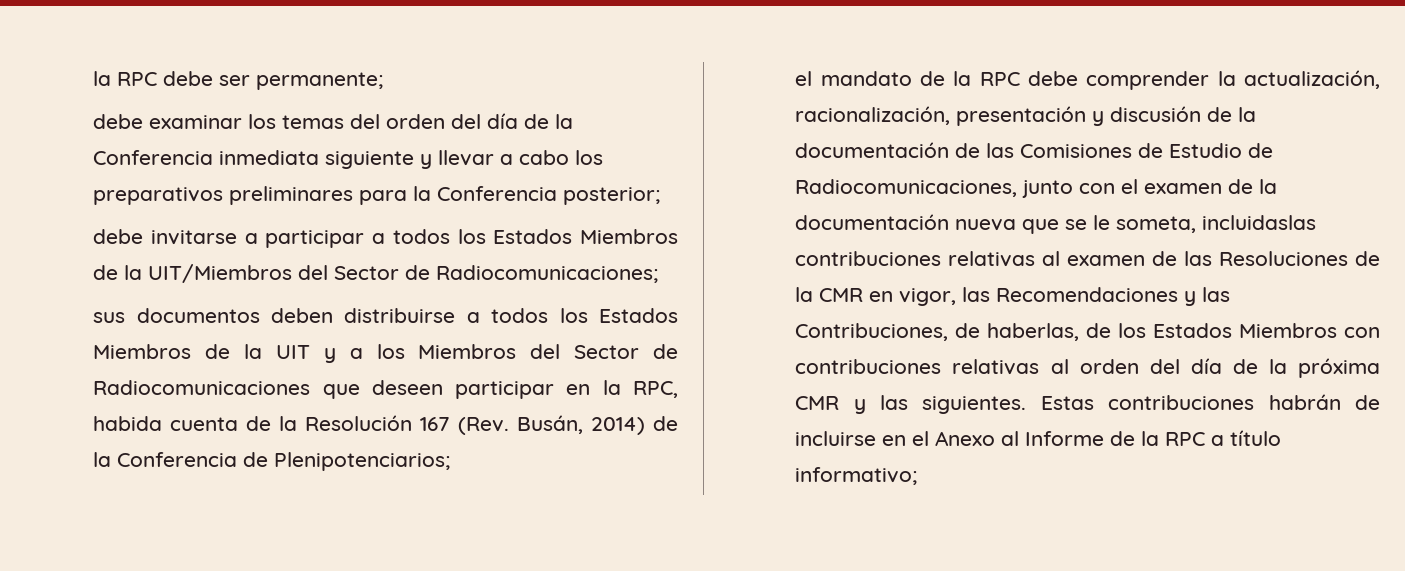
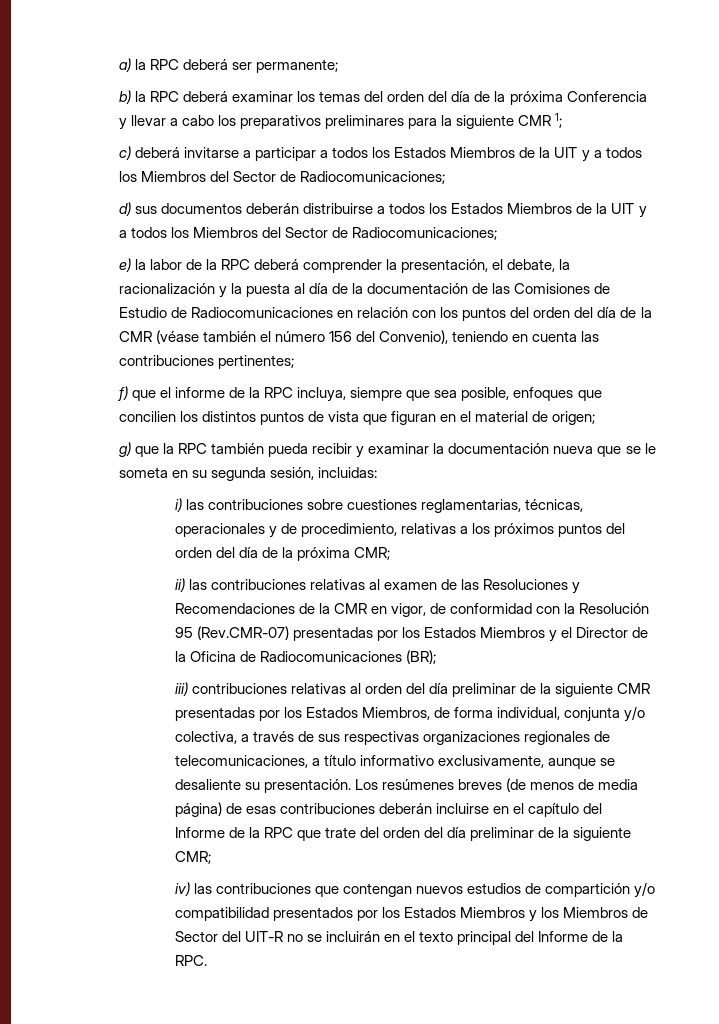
[93,71,214,86] la RPC debe -> [118,58,229,72] a) la RPC deberá
[93,114,144,129] debe -> [118,90,229,104] b) la RPC deberá
[93,150,415,169] Conferencia inmediata siguiente -> [509,91,647,105] próxima Conferencia
[437,186,661,205] [93,229,144,244] Conferencia posterior; // debe -> [456,113,563,129] [118,146,180,160] siguiente CMR 1; // c) deberá
[148,264,659,283] UIT/Miembros del Sector de Radiocomunicaciones; // -> [554,147,642,162] [118,171,446,184] [118,202,131,216] UIT y a todos los Miembros del Sector de Radiocomunicaciones; // d)
[271,308,334,323] deben -> [246,203,300,214] deberán
[376,344,678,359] [93,380,678,399] [93,415,678,435] [93,452,451,471] [795,71,1079,86] los Miembros del Sector de Radiocomunicaciones que deseen participar en la RPC, habida cuenta de la Resolución 167 (Rev. Busán, 2014) de la Conferencia de Plenipotenciarios; // el mandato de la RPC debe -> [130,227,498,240] [118,258,300,272] todos los Miembros del Sector de Radiocomunicaciones; // e) la labor de la RPC deberá
[1244,70,1380,89] [795,106,1202,126] actualización, racionalización, presentación y discusión -> [401,259,571,273] [118,283,329,298] presentación, el debate, la racionalización y la puesta al día
[795,179,1254,198] Radiocomunicaciones, junto con el examen de -> [190,307,652,321] [118,330,600,344] [118,355,294,369] [116,386,602,402] [118,411,596,425] [118,442,430,458] Radiocomunicaciones en relación con los puntos del orden del día de la CMR (véase también el número 156 del Convenio), teniendo en cuenta las contribuciones pertinentes; // f) que el informe de la RPC incluya, siempre que sea posible, enfoques que concilien los distintos puntos de vista que figuran en el material de origen; // g) que la RPC también pueda recibir y examinar
[1116,215,1317,233] someta, incluidaslas -> [118,467,378,481] [174,498,584,513] [174,523,626,538] [174,547,391,561] [174,578,207,592] someta en su segunda sesión, incluidas: // i) las contribuciones sobre cuestiones reglamentarias, técnicas, operacionales y de procedimiento, relativas a los próximos puntos del orden del día de la próxima CMR; // ii) las
(1349, 258) none -> [572,582,581,594] [174,603,295,614] y Recomendaciones
[962,287,1231,306] [795,323,1380,341] las Recomendaciones y las Contribuciones, de haberlas, de los Estados Miembros con -> [430,603,650,614] [174,626,649,642] [174,650,436,664] [174,682,188,696] de conformidad con la Resolución 95 (Rev.CMR-07) presentadas por los Estados Miembros y el Director de la Oficina de Radiocomunicaciones (BR); // iii)
[1232,358,1381,378] [795,394,1380,414] de la próxima CMR y las siguientes. Estas contribuciones habrán de -> [452,683,651,697] [174,706,646,722] [174,731,611,745] [174,755,616,769] [174,778,639,793] [174,802,432,817] preliminar de la siguiente CMR presentadas por los Estados Miembros, de forma individual, conjunta y/o colectiva, a través de sus respectivas organizaciones regionales de telecomunicaciones, a título informativo exclusivamente, aunque se desaliente su presentación. Los resúmenes breves (de menos de media página) de esas contribuciones deberán
[935,431,1020,446] Anexo al -> [528,803,603,817] capítulo del
[1211,430,1282,446] [795,467,918,485] a título informativo; -> [296,827,632,841] [174,851,211,864] [174,882,656,898] [174,907,649,922] [174,931,624,945] [174,955,207,966] que trate del orden del día preliminar de la siguiente CMR; // iv) las contribuciones que contengan nuevos estudios de compartición y/o compatibilidad presentados por los Estados Miembros y los Miembros de Sector del UIT-R no se incluirán en el texto principal del Informe de la RPC.

